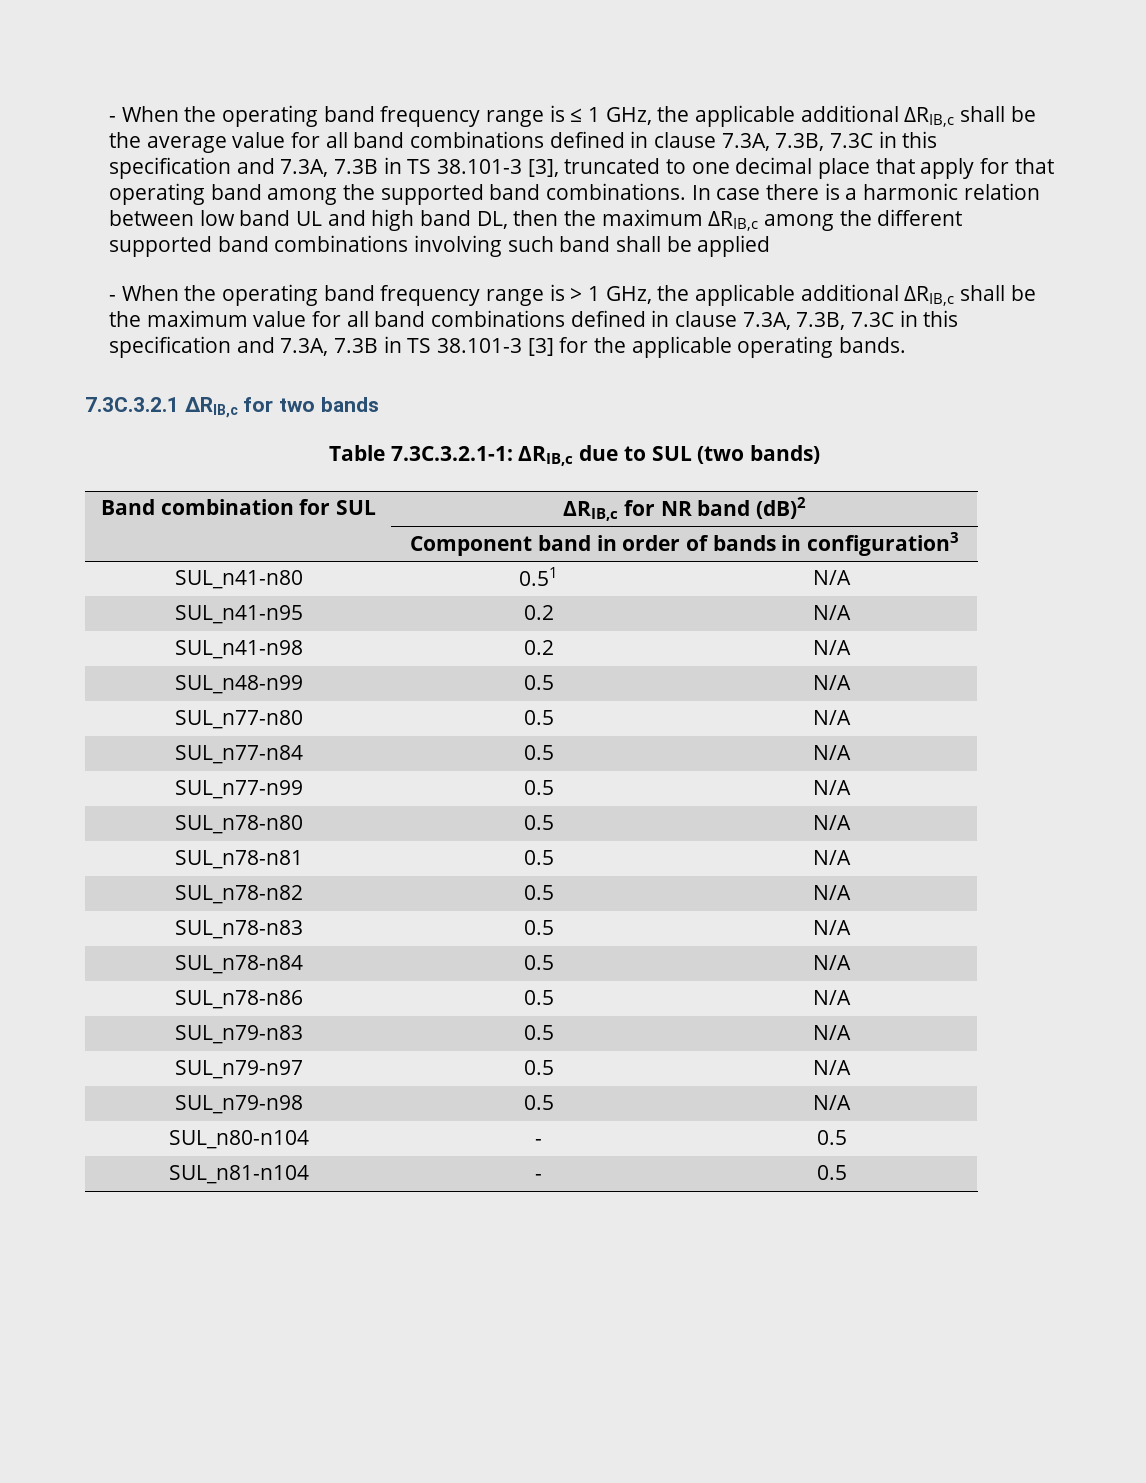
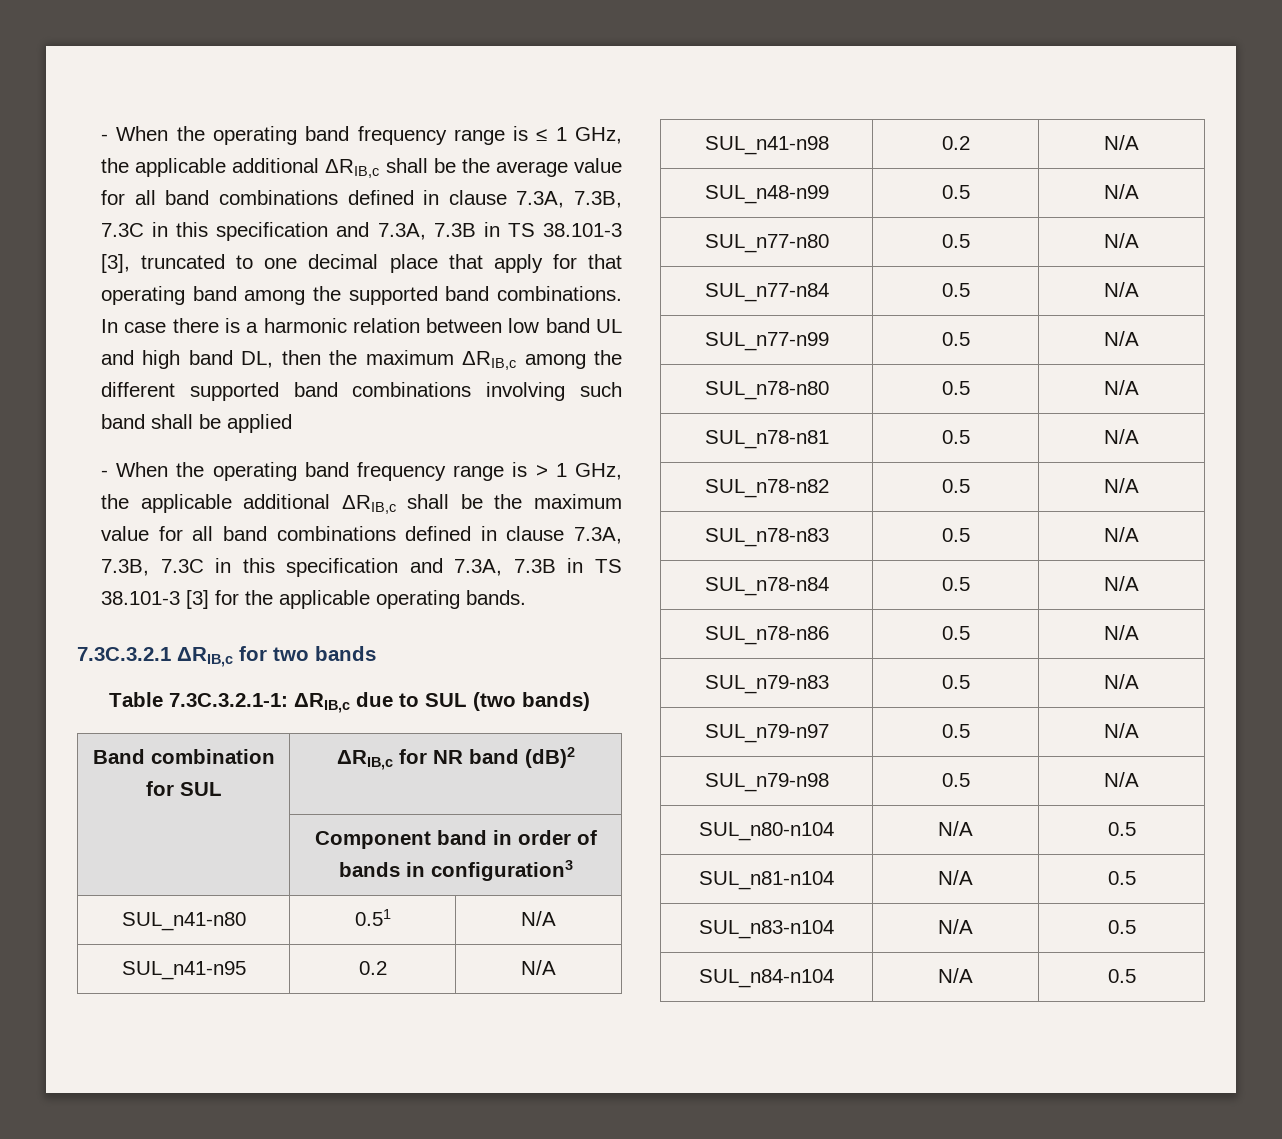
[535,1139,542,1145] - -> [938,821,973,836] N/A
[535,1174,542,1180] [816,1165,847,1180] - | 0.5 -> [938,870,973,885] [1107,871,1136,885] [699,920,834,939] [938,919,973,934] [1107,920,1136,934] [699,969,834,988] [938,968,973,983] [1107,969,1136,983] N/A | 0.5 // SUL_n83-n104 | N/A | 0.5 // SUL_n84-n104 | N/A | 0.5

